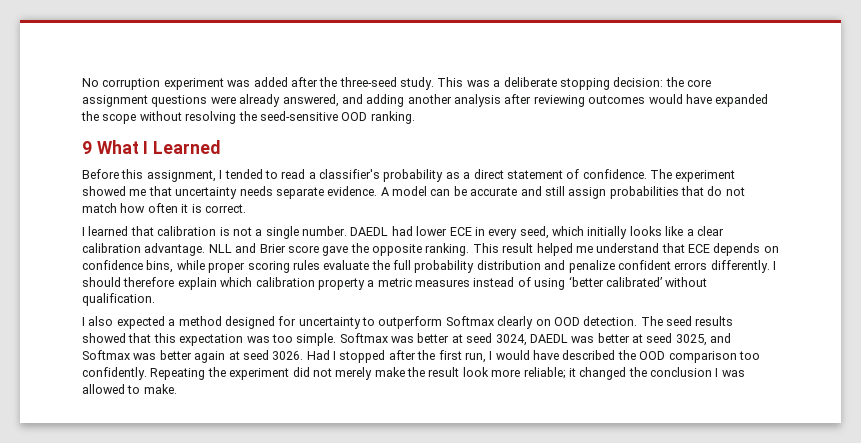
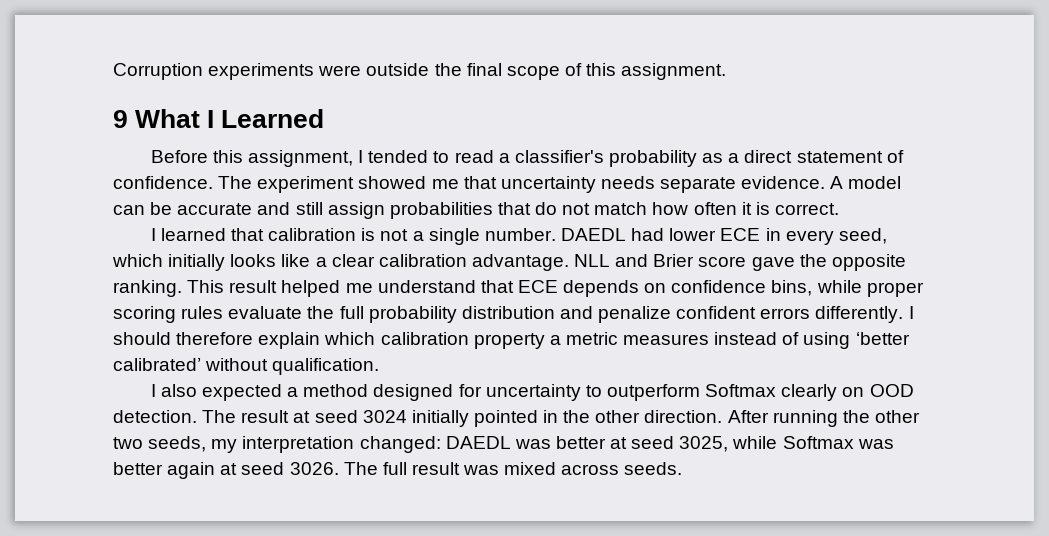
[82,77,711,90] [82,94,769,107] [81,111,415,124] No corruption experiment was added after the three-seed study. This was a deliberate stopping decision: the core assignment questions were already answered, and adding another analysis after reviewing outcomes would have expanded the scope without resolving the seed-sensitive OOD ranking. -> [113,63,727,80] Corruption experiments were outside the final scope of this assignment.
[666,316,734,326] [82,333,527,346] seed results showed that this expectation was too simple. Softmax was better at seed 3024, -> [241,410,920,427] [113,436,441,453] result at seed 3024 initially pointed in the other direction. After running the other two seeds, my interpretation changed:
[710,333,732,343] and -> [732,436,778,449] while
[306,350,760,363] [82,367,745,380] [82,384,177,394] Had I stopped after the first run, I would have described the OOD comparison too confidently. Repeating the experiment did not merely make the result look more reliable; it changed the conclusion I was allowed to make. -> [343,462,683,475] The full result was mixed across seeds.

